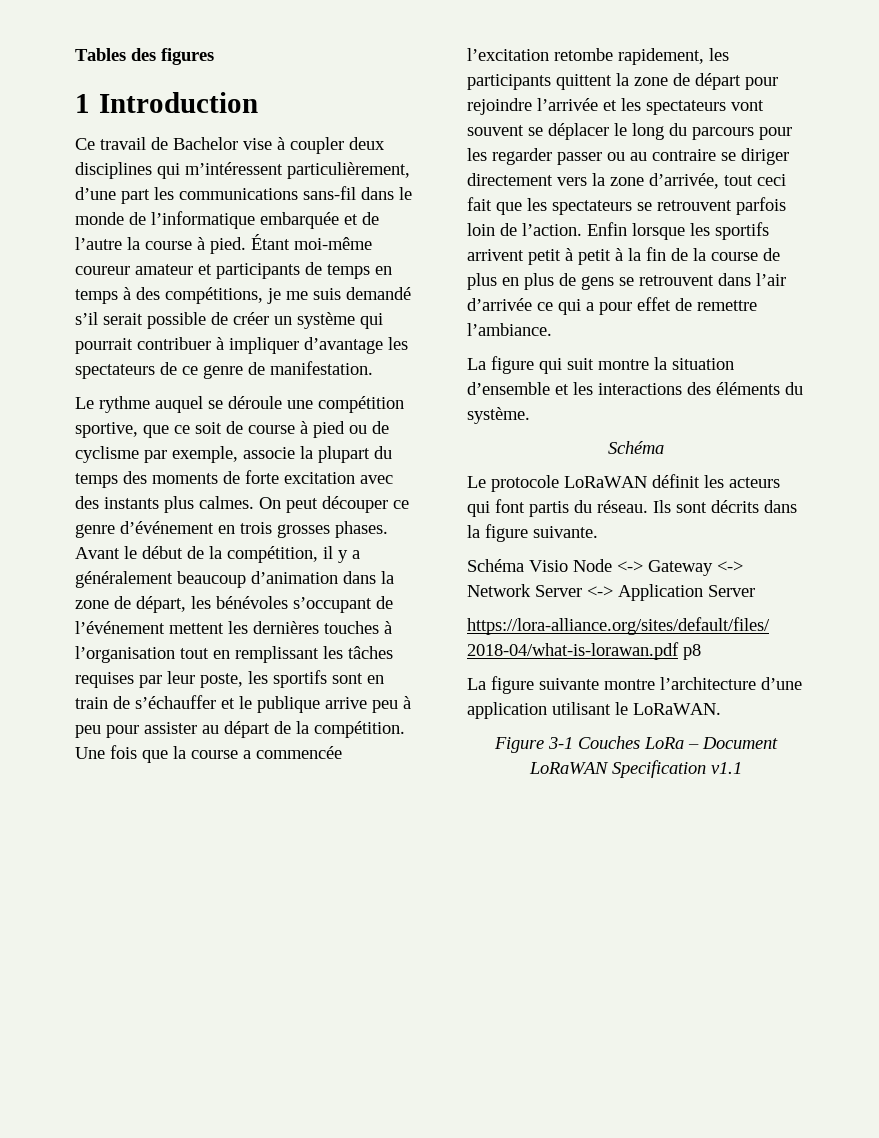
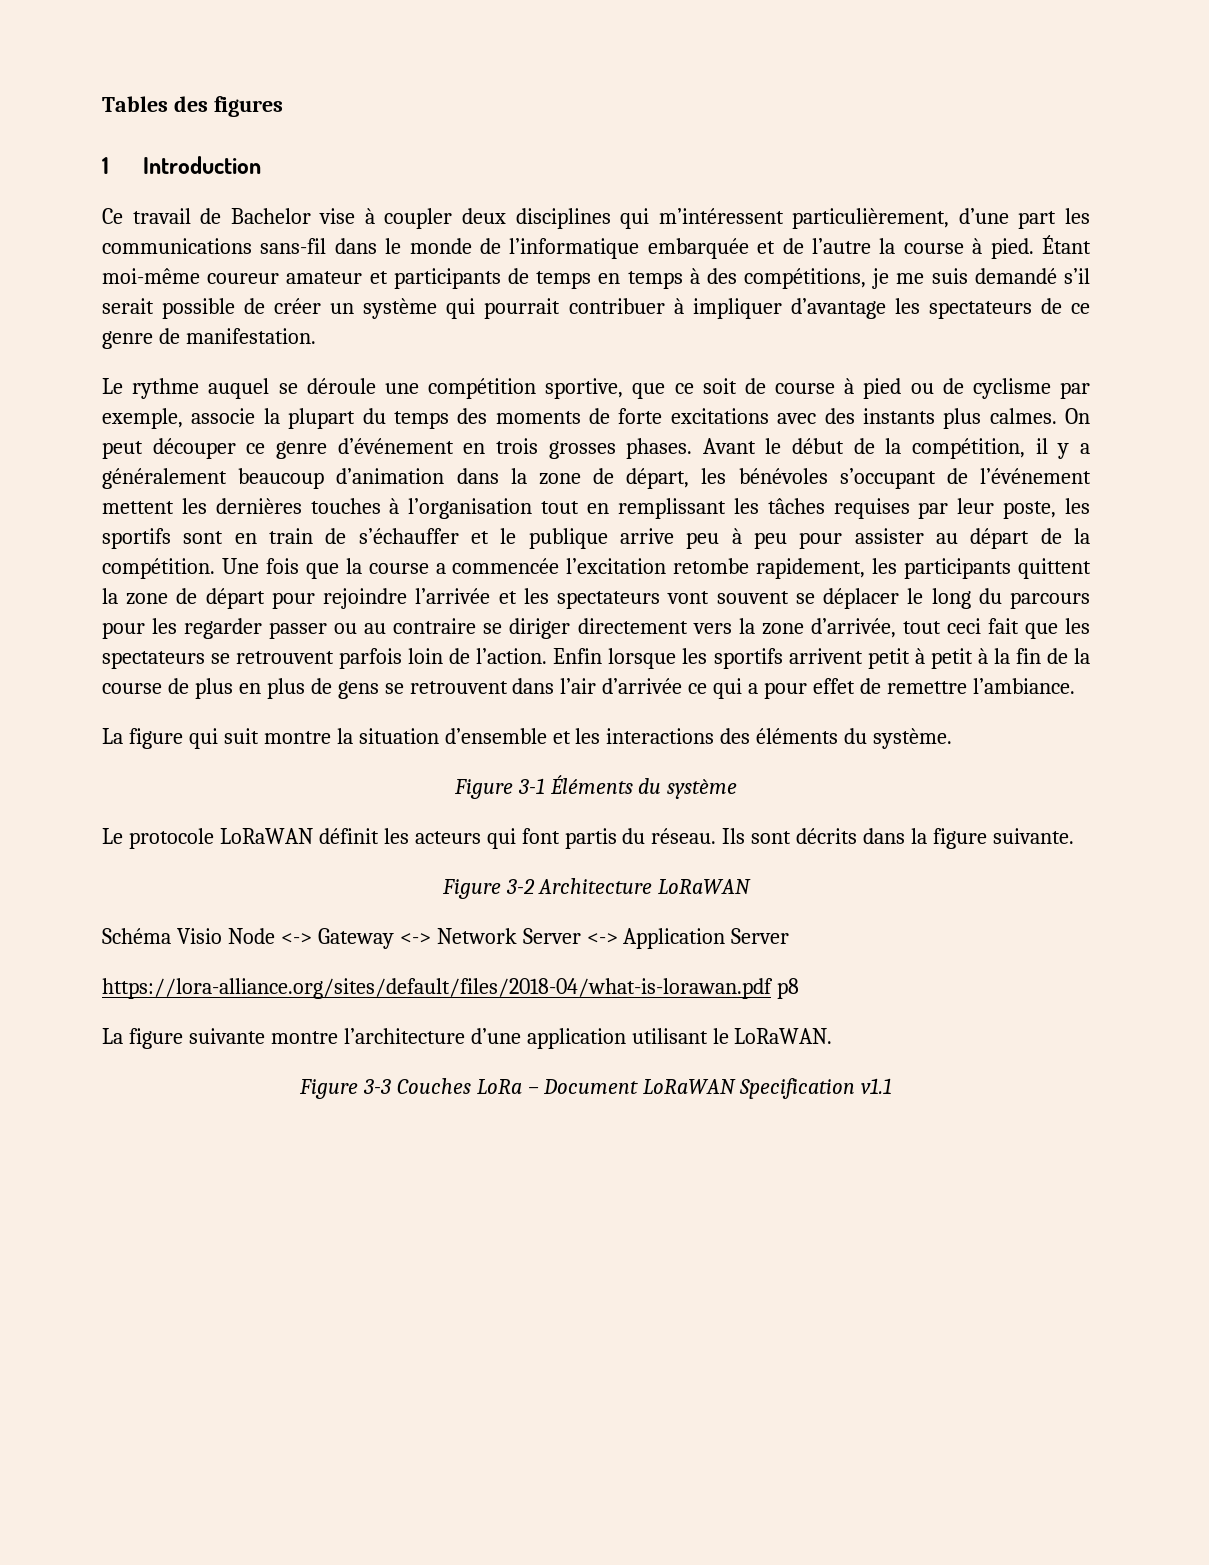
[284,472,355,484] excitation -> [670,408,769,424] excitations
[607,441,664,454] Schéma -> [453,775,738,799] Figure 3-1 Éléments du système
(598, 532) none -> [441,878,752,899] // Figure 3-2 Architecture LoRaWAN
[547,737,573,749] 3-1 -> [362,1079,391,1094] 3-3

